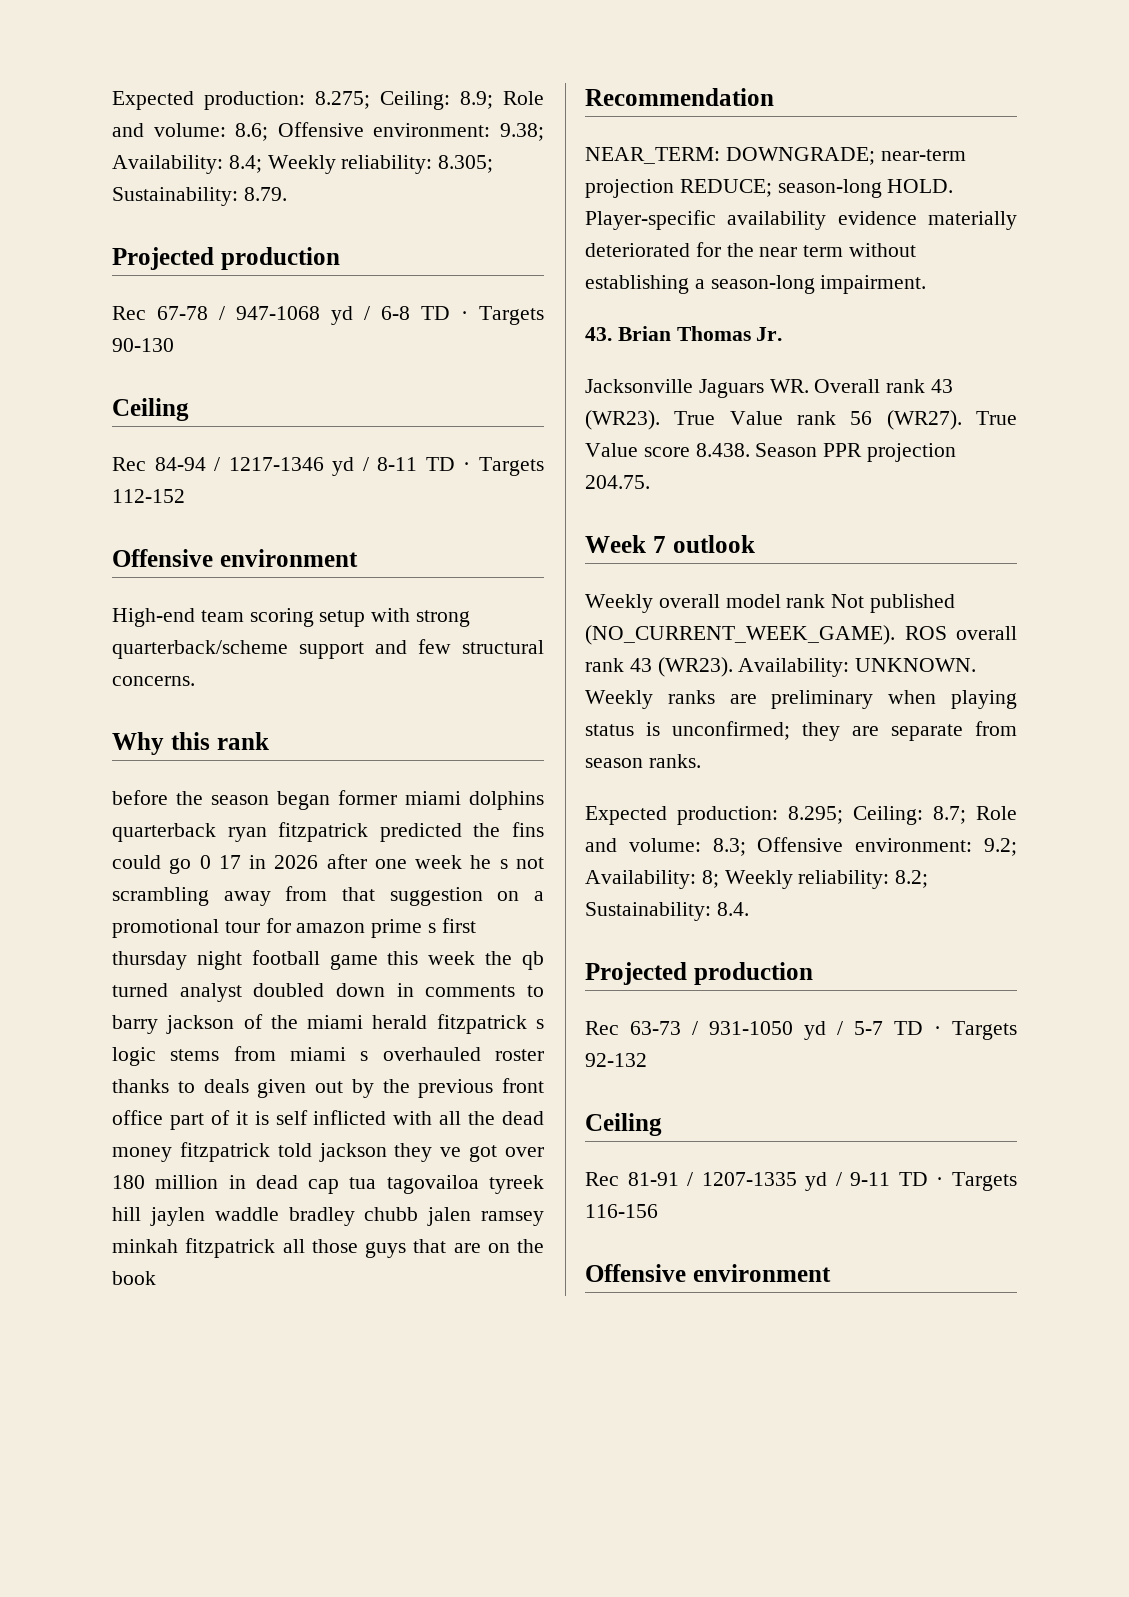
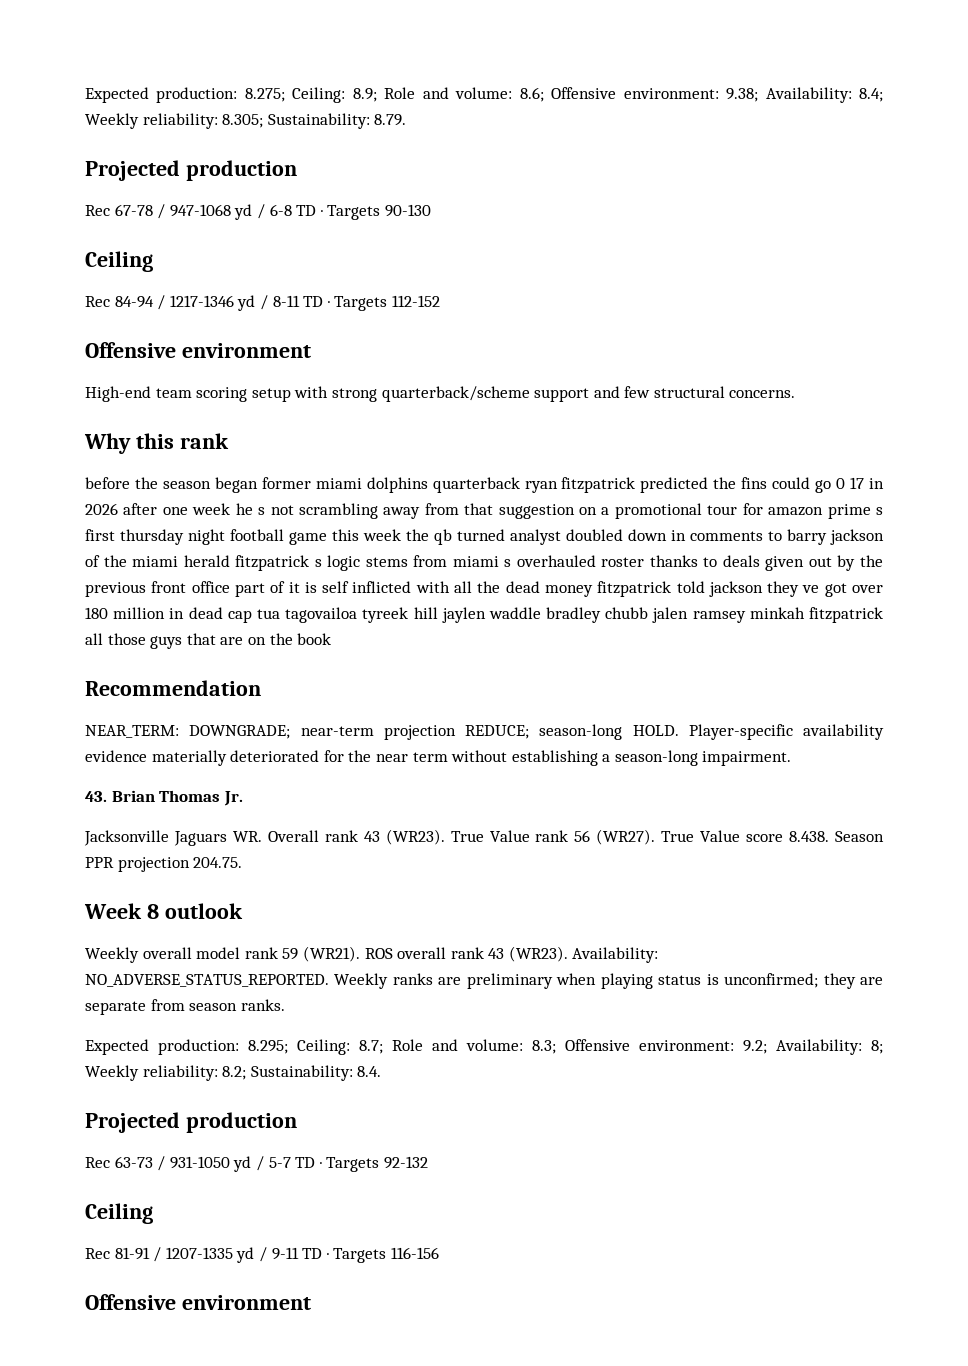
[652,536,666,553] 7 -> [146,904,159,919] 8
[831,594,956,613] [585,625,895,645] Not published (NO_CURRENT_WEEK_GAME). -> [282,946,360,962] 59 (WR21).
[855,658,977,672] UNKNOWN. -> [85,974,329,987] NO_ADVERSE_STATUS_REPORTED.

